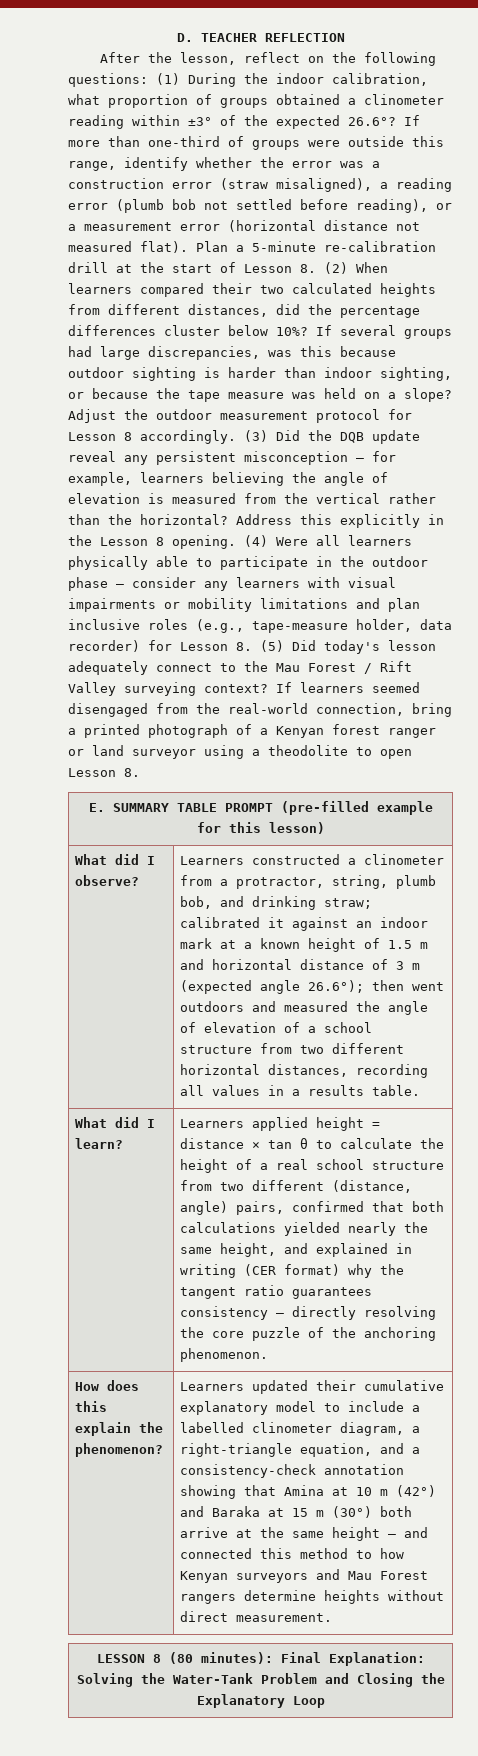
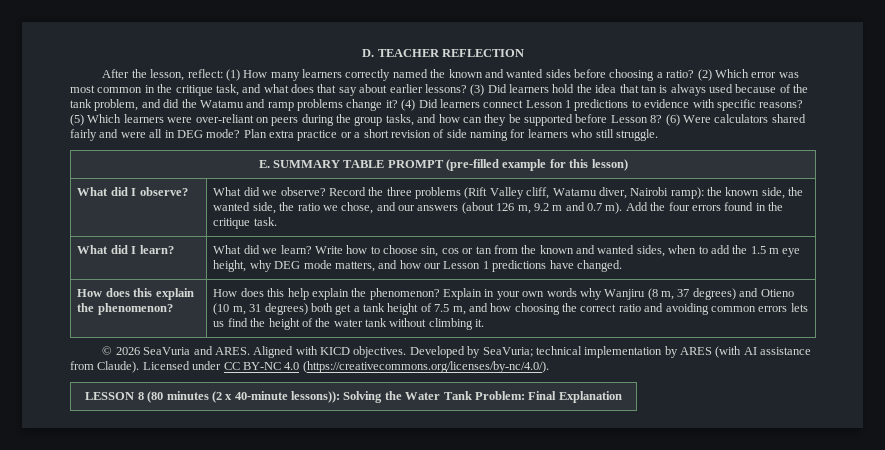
[244,52,437,66] [68,73,428,87] [68,94,444,108] [68,115,420,129] [68,136,444,150] [68,157,380,171] [68,178,452,192] [68,199,452,213] [68,220,420,232] [68,241,436,253] [68,262,388,274] [68,283,436,297] [68,304,420,318] [68,325,452,339] [68,346,396,360] [68,367,452,381] [68,388,452,402] [68,409,412,423] [68,430,420,444] [68,451,396,465] [68,472,388,486] [68,493,436,504] [68,514,444,528] [68,535,412,549] [68,556,428,570] [68,577,396,591] [68,598,420,612] [68,619,452,633] [68,640,436,654] [68,661,412,675] [68,682,420,696] [68,703,452,717] [68,724,436,738] [68,745,412,759] [68,768,140,777] reflect on the following questions: (1) During the indoor calibration, what proportion of groups obtained a clinometer reading within ±3° of the expected 26.6°? If more than one-third of groups were outside this range, identify whether the error was a construction error (straw misaligned), a reading error (plumb bob not settled before reading), or a measurement error (horizontal distance not measured flat). Plan a 5-minute re-calibration drill at the start of Lesson 8. (2) When learners compared their two calculated heights from different distances, did the percentage differences cluster below 10%? If several groups had large discrepancies, was this because outdoor sighting is harder than indoor sighting, or because the tape measure was held on a slope? Adjust the outdoor measurement protocol for Lesson 8 accordingly. (3) Did the DQB update reveal any persistent misconception — for example, learners believing the angle of elevation is measured from the vertical rather than the horizontal? Address this explicitly in the Lesson 8 opening. (4) Were all learners physically able to participate in the outdoor phase — consider any learners with visual impairments or mobility limitations and plan inclusive roles (e.g., tape-measure holder, data recorder) for Lesson 8. (5) Did today's lesson adequately connect to the Mau Forest / Rift Valley surveying context? If learners seemed disengaged from the real-world connection, bring a printed photograph of a Kenyan forest ranger or land surveyor using a theodolite to open Lesson 8. -> [187,69,799,81] [70,84,809,96] [70,99,804,111] [70,114,806,126] [70,129,658,141] reflect: (1) How many learners correctly named the known and wanted sides before choosing a ratio? (2) Which error was most common in the critique task, and what does that say about earlier lessons? (3) Did learners hold the idea that tan is always used because of the tank problem, and did the Watamu and ramp problems change it? (4) Did learners connect Lesson 1 predictions to evidence with specific reasons? (5) Which learners were over-reliant on peers during the group tasks, and how can they be supported before Lesson 8? (6) Were calculators shared fairly and were all in DEG mode? Plan extra practice or a short revision of side naming for learners who still struggle.
[179,854,444,865] [179,875,436,889] [179,896,372,910] [179,917,428,931] [179,938,428,952] [179,959,420,970] [179,980,444,994] [179,1001,428,1015] [179,1022,372,1033] [179,1043,404,1054] [179,1064,428,1078] [179,1085,420,1096] [74,1117,155,1128] [74,1138,123,1149] [179,1117,380,1131] [179,1138,444,1149] [179,1159,444,1173] [179,1180,412,1193] [179,1201,444,1215] [179,1222,428,1236] [179,1243,412,1257] [179,1264,404,1278] [179,1285,372,1299] [179,1306,436,1320] [179,1327,436,1341] [179,1348,268,1362] Learners constructed a clinometer from a protractor, string, plumb bob, and drinking straw; calibrated it against an indoor mark at a known height of 1.5 m and horizontal distance of 3 m (expected angle 26.6°); then went outdoors and measured the angle of elevation of a school structure from two different horizontal distances, recording all values in a results table. // What did I learn? | Learners applied height = distance × tan θ to calculate the height of a real school structure from two different (distance, angle) pairs, confirmed that both calculations yielded nearly the same height, and explained in writing (CER format) why the tangent ratio guarantees consistency — directly resolving the core puzzle of the anchoring phenomenon. -> [213,187,804,199] [213,202,784,214] [213,217,277,229] [77,245,174,254] [213,245,801,257] [213,260,622,272] What did we observe? Record the three problems (Rift Valley cliff, Watamu diver, Nairobi ramp): the known side, the wanted side, the ratio we chose, and our answers (about 126 m, 9.2 m and 0.7 m). Add the four errors found in the critique task. // What did I learn? | What did we learn? Write how to choose sin, cos or tan from the known and wanted sides, when to add the 1.5 m eye height, why DEG mode matters, and how our Lesson 1 predictions have changed.
[179,1380,444,1394] [179,1401,420,1415] [179,1422,420,1436] [179,1443,420,1457] [179,1464,404,1478] [179,1485,436,1499] [179,1506,412,1518] [179,1527,428,1541] [179,1548,404,1559] [179,1569,428,1583] [179,1590,444,1604] [179,1611,332,1622] [96,1652,425,1666] [76,1673,445,1687] [196,1694,325,1708] Learners updated their cumulative explanatory model to include a labelled clinometer diagram, a right-triangle equation, and a consistency-check annotation showing that Amina at 10 m (42°) and Baraka at 15 m (30°) both arrive at the same height — and connected this method to how Kenyan surveyors and Mau Forest rangers determine heights without direct measurement. // LESSON 8 (80 minutes): Final Explanation: Solving the Water-Tank Problem and Closing the Explanatory Loop -> [213,288,794,300] [213,303,808,315] [213,318,485,330] [102,346,812,358] [70,361,549,373] [85,391,622,403] How does this help explain the phenomenon? Explain in your own words why Wanjiru (8 m, 37 degrees) and Otieno (10 m, 31 degrees) both get a tank height of 7.5 m, and how choosing the correct ratio and avoiding common errors lets us find the height of the water tank without climbing it. // © 2026 SeaVuria and ARES. Aligned with KICD objectives. Developed by SeaVuria; technical implementation by ARES (with AI assistance from Claude). Licensed under CC BY-NC 4.0 (https://creativecommons.org/licenses/by-nc/4.0/). // LESSON 8 (80 minutes (2 x 40-minute lessons)): Solving the Water Tank Problem: Final Explanation

